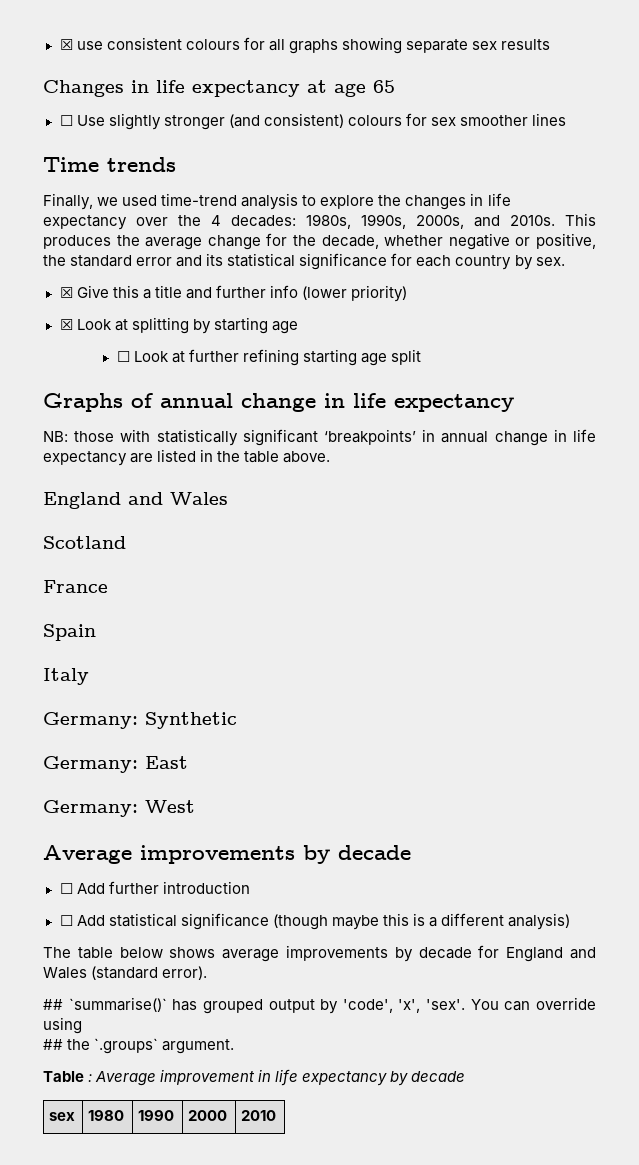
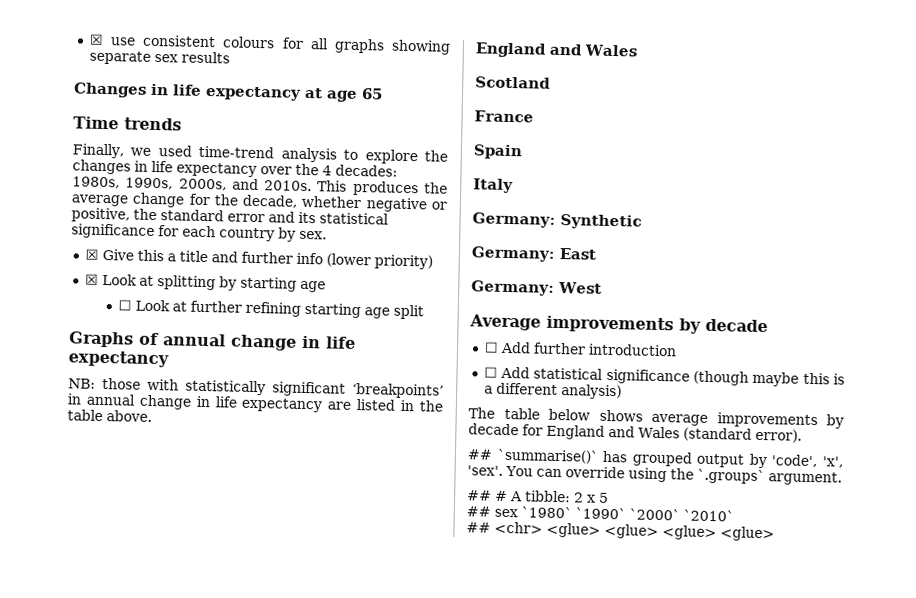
[59,113,566,130] // ☐ Use slightly stronger (and consistent) colours for sex smoother lines -> (383, 94) none
[43,1039,63,1050] // ## -> (667, 475) none
[43,1069,466,1086] [49,1112,76,1121] [88,1110,125,1121] [138,1110,175,1121] [188,1110,228,1121] [241,1110,277,1121] Table : Average improvement in life expectancy by decade // sex | 1980 | 1990 | 2000 | 2010 -> [467,490,609,503] [466,506,734,522] [466,521,775,542] ## # A tibble: 2 x 5 // ## sex `1980` `1990` `2000` `2010` // ## <chr> <glue> <glue> <glue> <glue>

